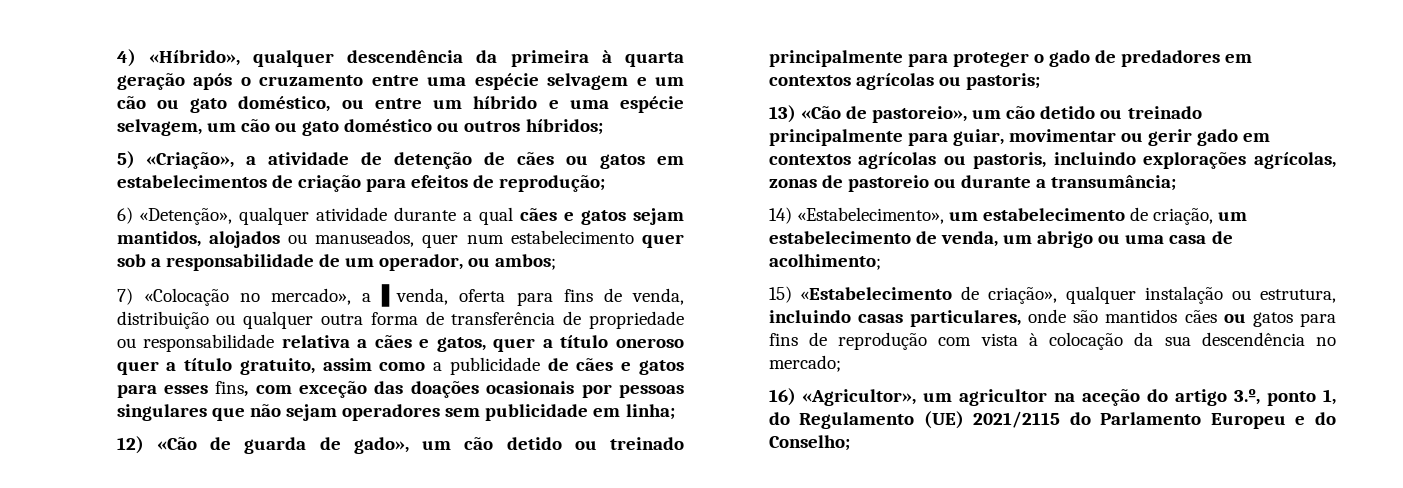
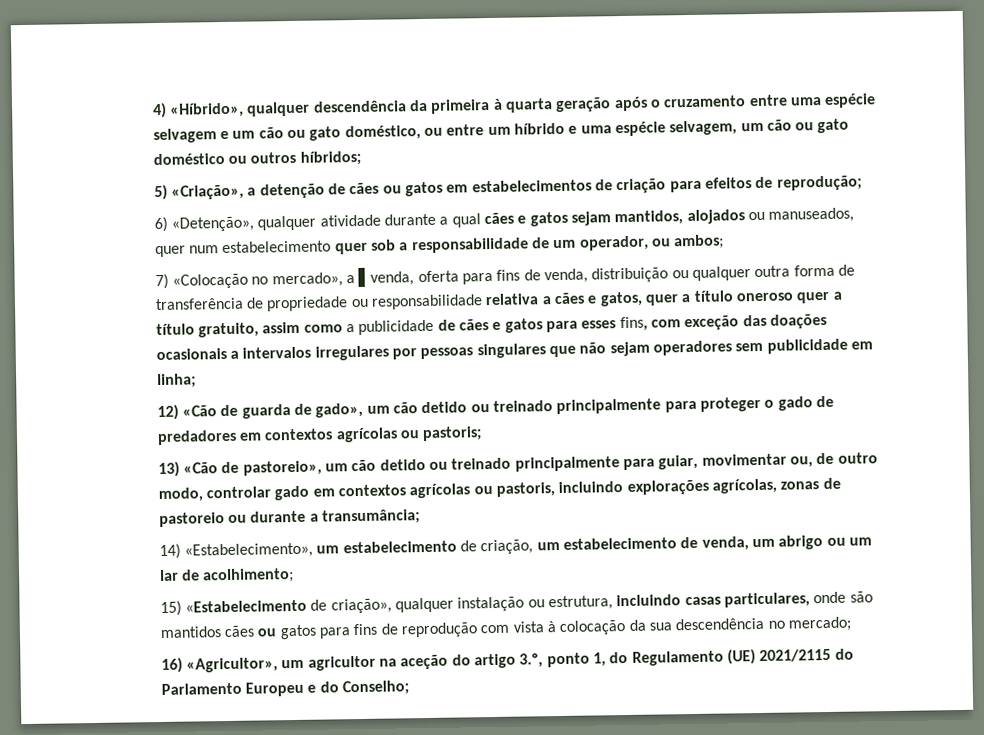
[268,152,383,165] atividade de -> (257, 191) none
(575, 387) none -> [230,345,389,361] a intervalos irregulares
[1121,129,1193,146] ou gerir -> [789,452,878,468] [157,486,272,503] ou, de outro modo, controlar
[1125,235,1207,244] uma casa -> [848,537,872,546] [159,569,179,582] um lar

